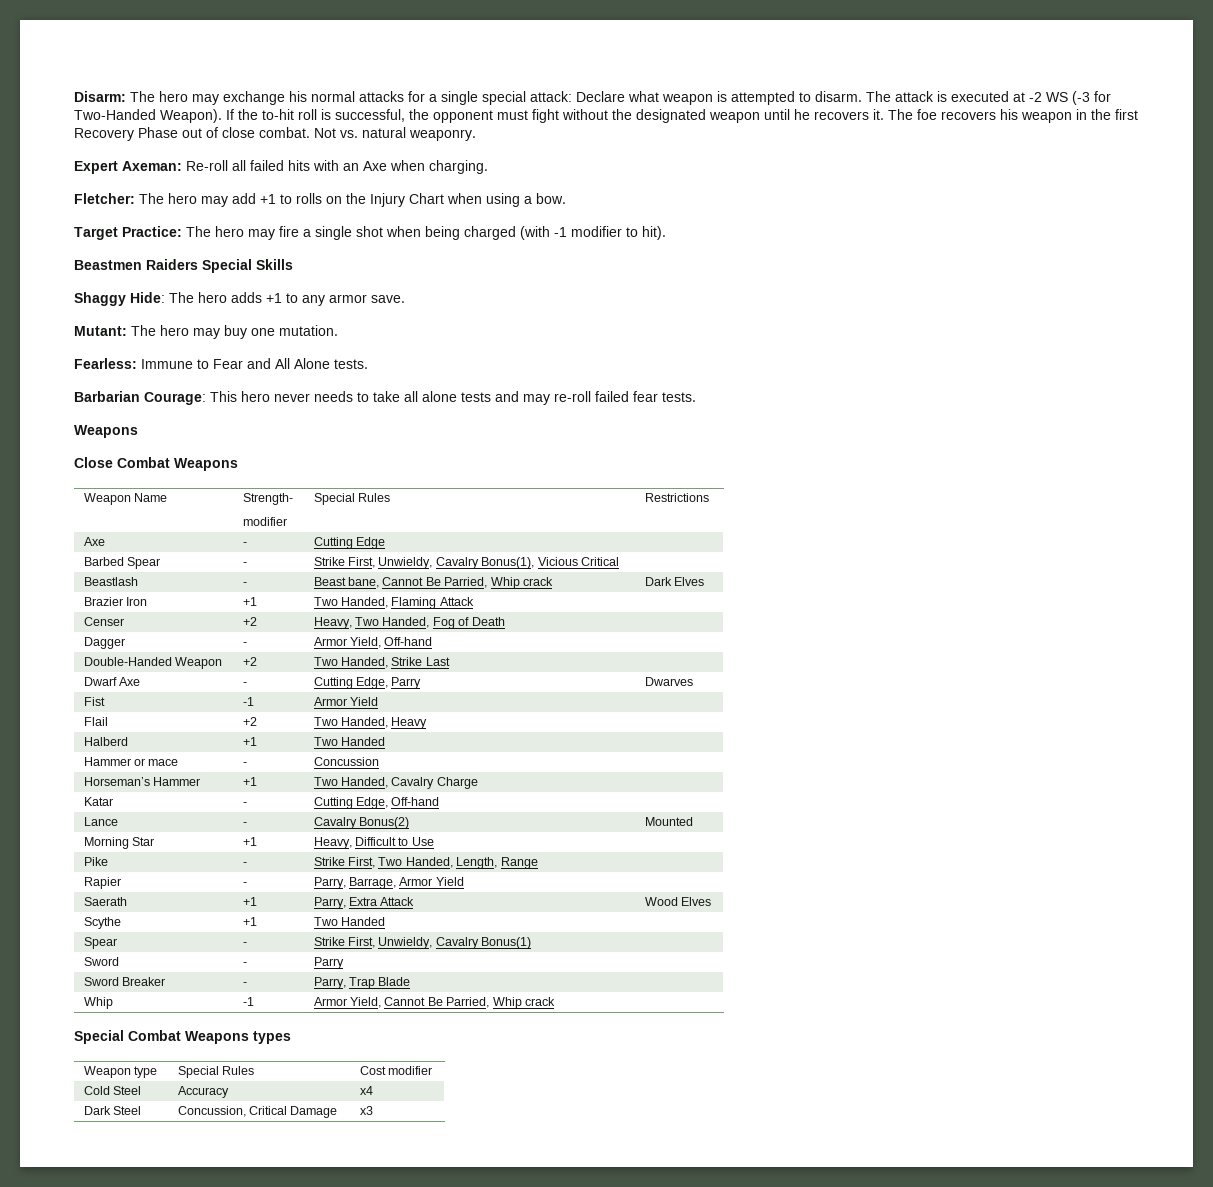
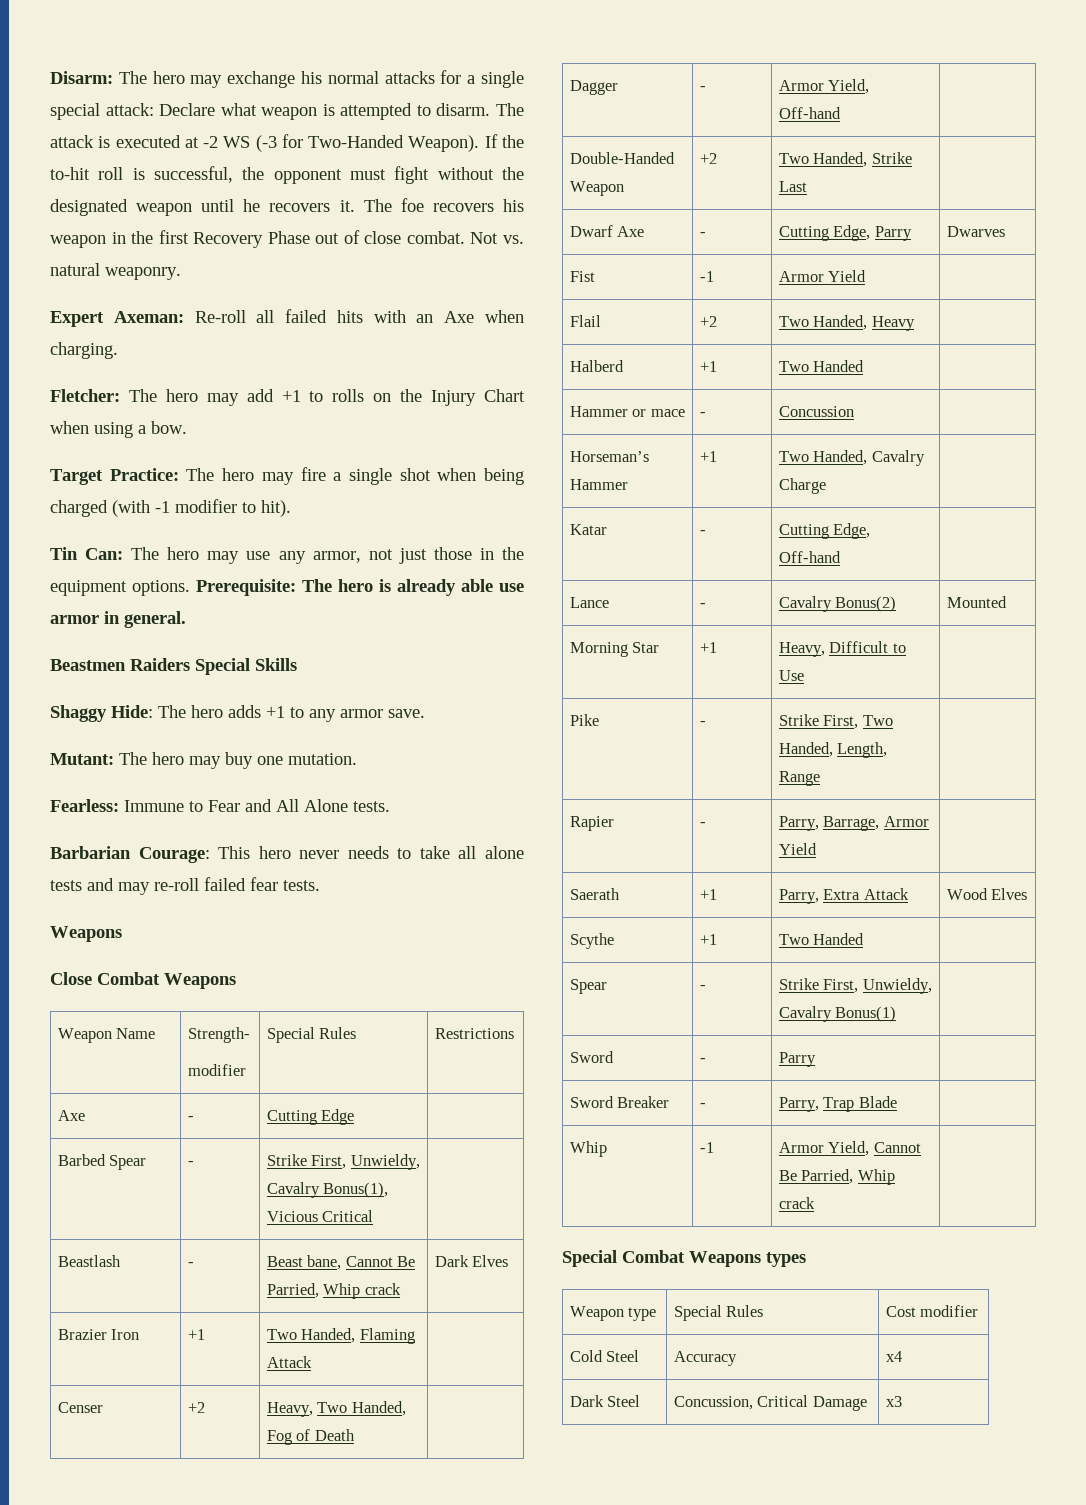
(666, 233) none -> [50,547,524,564] [50,579,524,596] [50,611,186,628] // Tin Can: The hero may use any armor, not just those in the equipment options. Prerequisite: The hero is already able use armor in general.

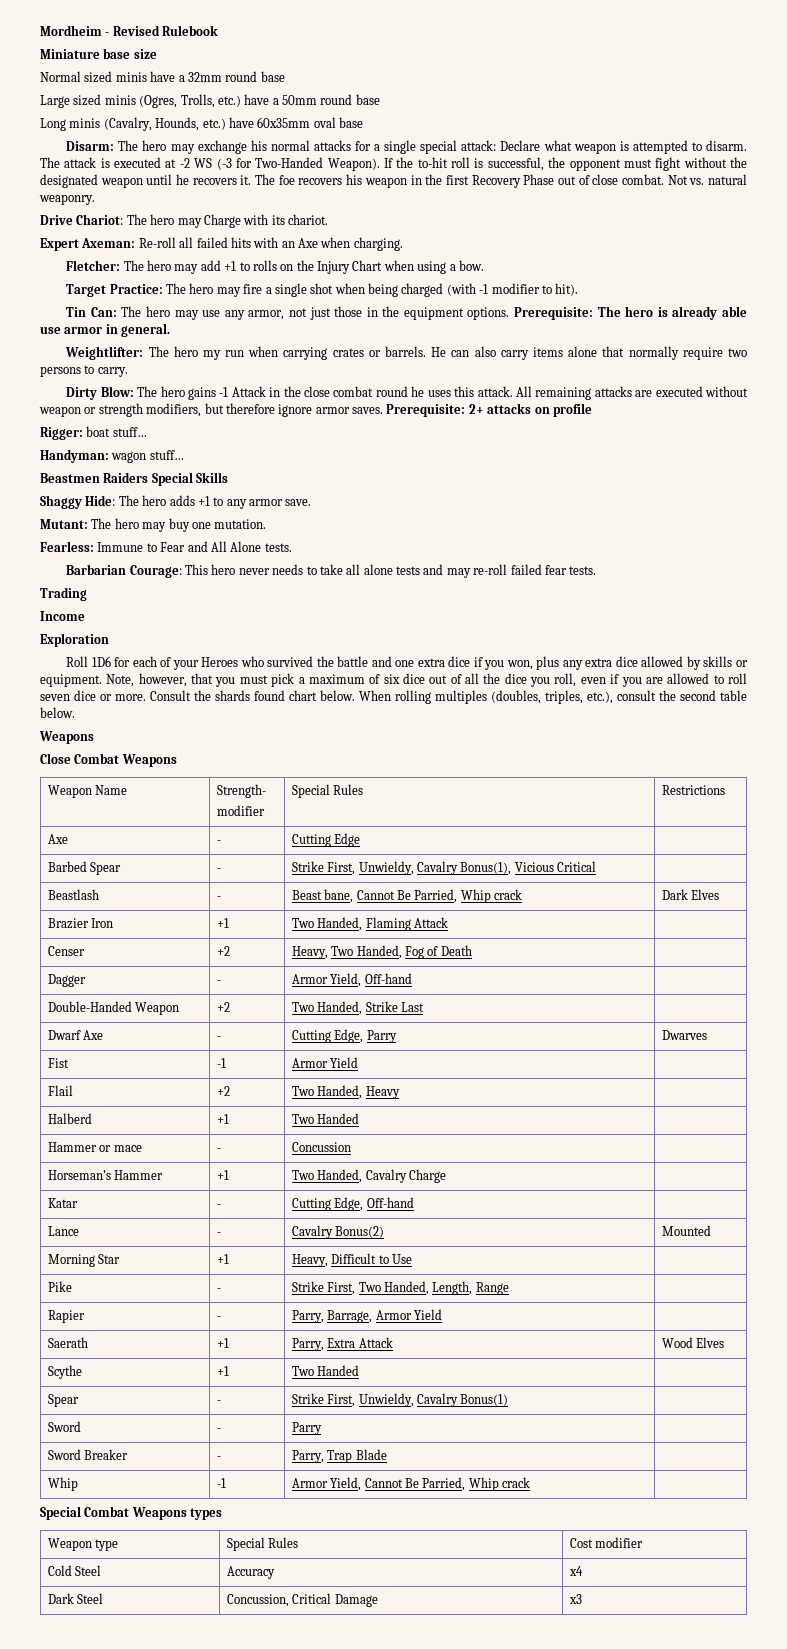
(50, 77) none -> [40,25,219,36] [40,48,157,59] [40,71,285,83] [40,94,380,108] [40,117,363,131] Mordheim - Revised Rulebook // Miniature base size // Normal sized minis have a 32mm round base // Large sized minis (Ogres, Trolls, etc.) have a 50mm round base // Long minis (Cavalry, Hounds, etc.) have 60x35mm oval base //
(181, 273) none -> [40,214,328,228] // Drive Chariot: The hero may Charge with its chariot.
(186, 619) none -> [65,346,748,360] [40,365,128,377] [66,386,748,400] [39,403,592,417] [40,426,147,440] [40,449,184,463] // Weightlifter: The hero my run when carrying crates or barrels. He can also carry items alone that normally require two persons to carry. // Dirty Blow: The hero gains -1 Attack in the close combat round he uses this attack. All remaining attacks are executed without weapon or strength modifiers, but therefore ignore armor saves. Prerequisite: 2+ attacks on profile // Rigger: boat stuff… // Handyman: wagon stuff…
(320, 885) none -> [40,587,87,601] [40,611,85,621] [40,633,109,647] [66,656,749,670] [40,673,748,687] [40,690,747,704] [40,707,75,718] // Trading // Income // Exploration // Roll 1D6 for each of your Heroes who survived the battle and one extra dice if you won, plus any extra dice allowed by skills or equipment. Note, however, that you must pick a maximum of six dice out of all the dice you roll, even if you are allowed to roll seven dice or more. Consult the shards found chart below. When rolling multiples (doubles, triples, etc.), consult the second table below.

